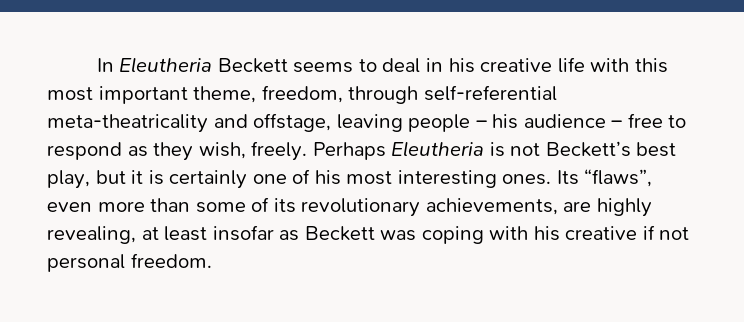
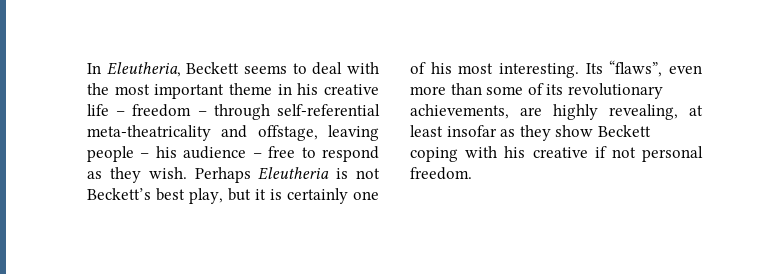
[119,57,213,73] Eleutheria -> [106,62,181,77] Eleutheria,
[425,57,668,73] [47,85,343,104] in his creative life with this most important theme, freedom, -> [346,62,379,74] [87,83,379,99] [87,104,207,117] with the most important theme in his creative life – freedom –
[198,141,308,161] wish, freely. -> [148,167,187,179] wish.
[397,170,552,188] interesting ones. -> [499,63,579,78] interesting.
[304,226,417,241] Beckett was -> [519,125,651,141] they show Beckett

